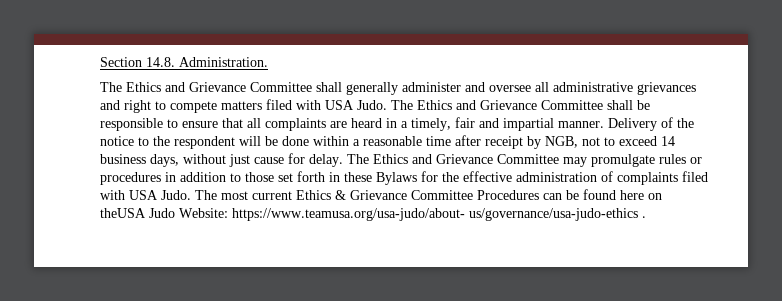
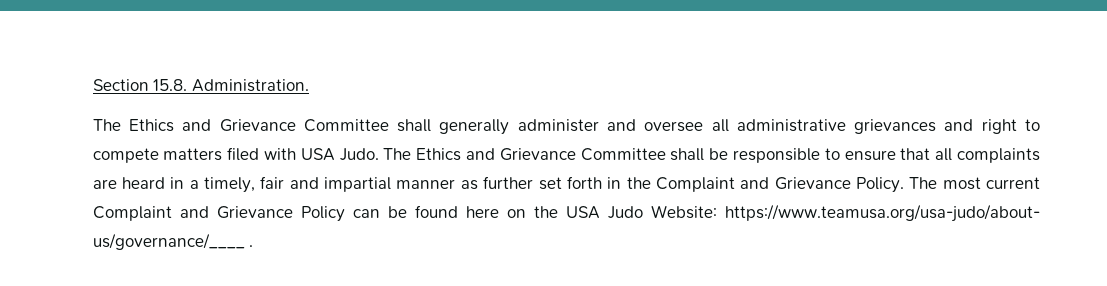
[145,57,175,67] 14.8. -> [153,79,188,91] 15.8.
[557,117,694,131] [99,135,675,149] [99,153,702,167] [99,171,708,185] [99,190,539,200] manner. Delivery of the notice to the respondent will be done within a reasonable time after receipt by NGB, not to exceed 14 business days, without just cause for delay. The Ethics and Grievance Committee may promulgate rules or procedures in addition to those set forth in these Bylaws for the effective administration of complaints filed with USA Judo. The most current Ethics & Grievance Committee Procedures -> [396,176,1041,193] [92,206,345,222] manner as further set forth in the Complaint and Grievance Policy. The most current Complaint and Grievance Policy
[99,208,146,218] theUSA -> [533,206,600,219] the USA
[468,208,638,221] us/governance/usa-judo-ethics -> [92,233,245,250] us/governance/____

